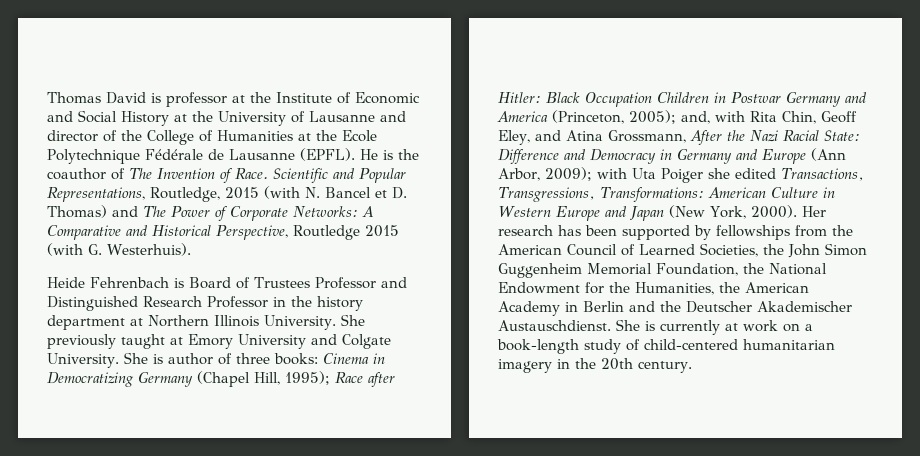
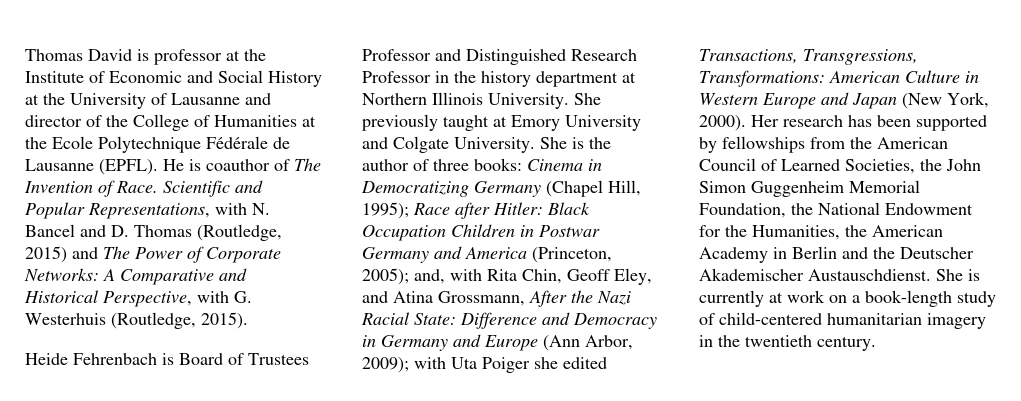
[398,149,419,160] the -> (201, 165) none
[150,186,407,202] [47,205,107,218] Routledge, 2015 (with N. Bancel et D. Thomas) -> [215,203,270,215] [25,224,282,241] [25,246,67,263] with N. Bancel and D. Thomas (Routledge, 2015)
[293,225,399,240] [47,243,191,256] Routledge 2015 (with G. Westerhuis). -> [197,291,252,303] [25,312,248,329] with G. Westerhuis (Routledge, 2015).
(163, 359) none -> [589,137,611,149] the
[601,358,633,370] 20th -> [745,335,812,347] twentieth

